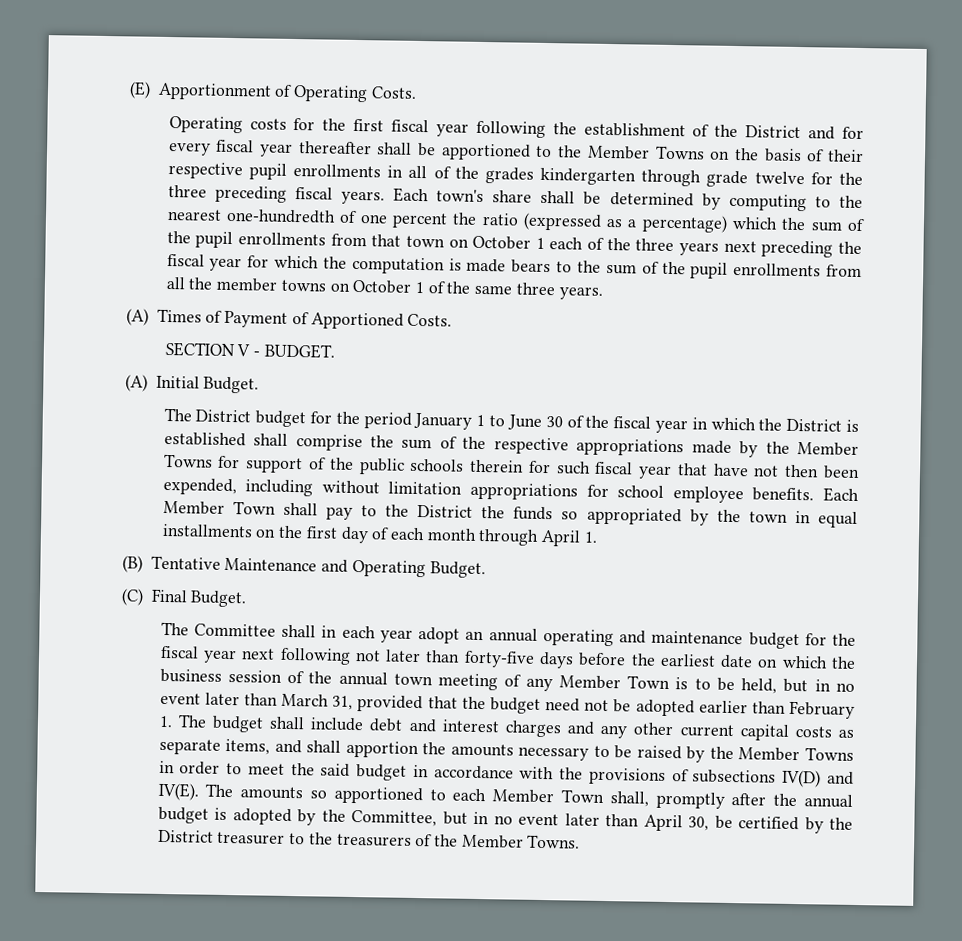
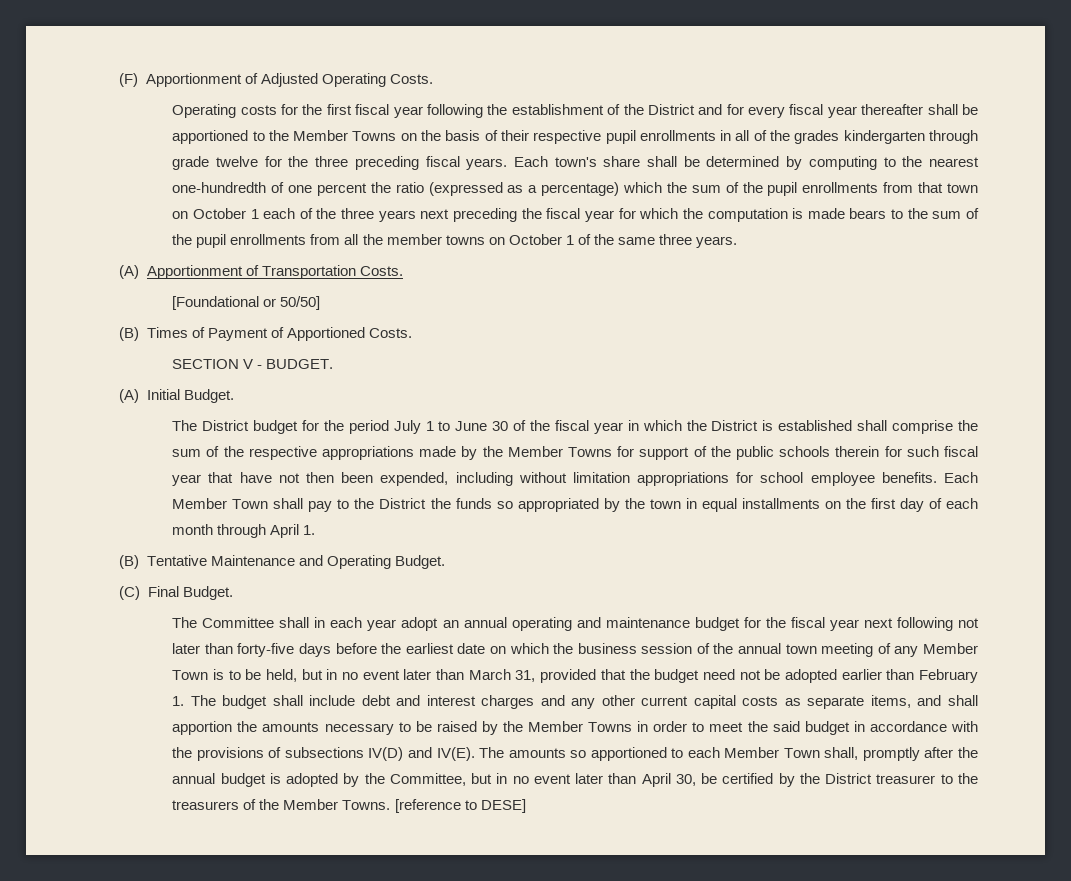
[128,81,293,101] (E) Apportionment of -> [119,73,319,87] (F) Apportionment of Adjusted
(149, 317) none -> [146,265,404,279] [172,296,321,310] [119,327,140,341] Apportionment of Transportation Costs. // [Foundational or 50/50] // (B)
[413,412,473,430] January -> [393,420,421,434] July
(581, 841) none -> [394,799,526,813] [reference to DESE]

